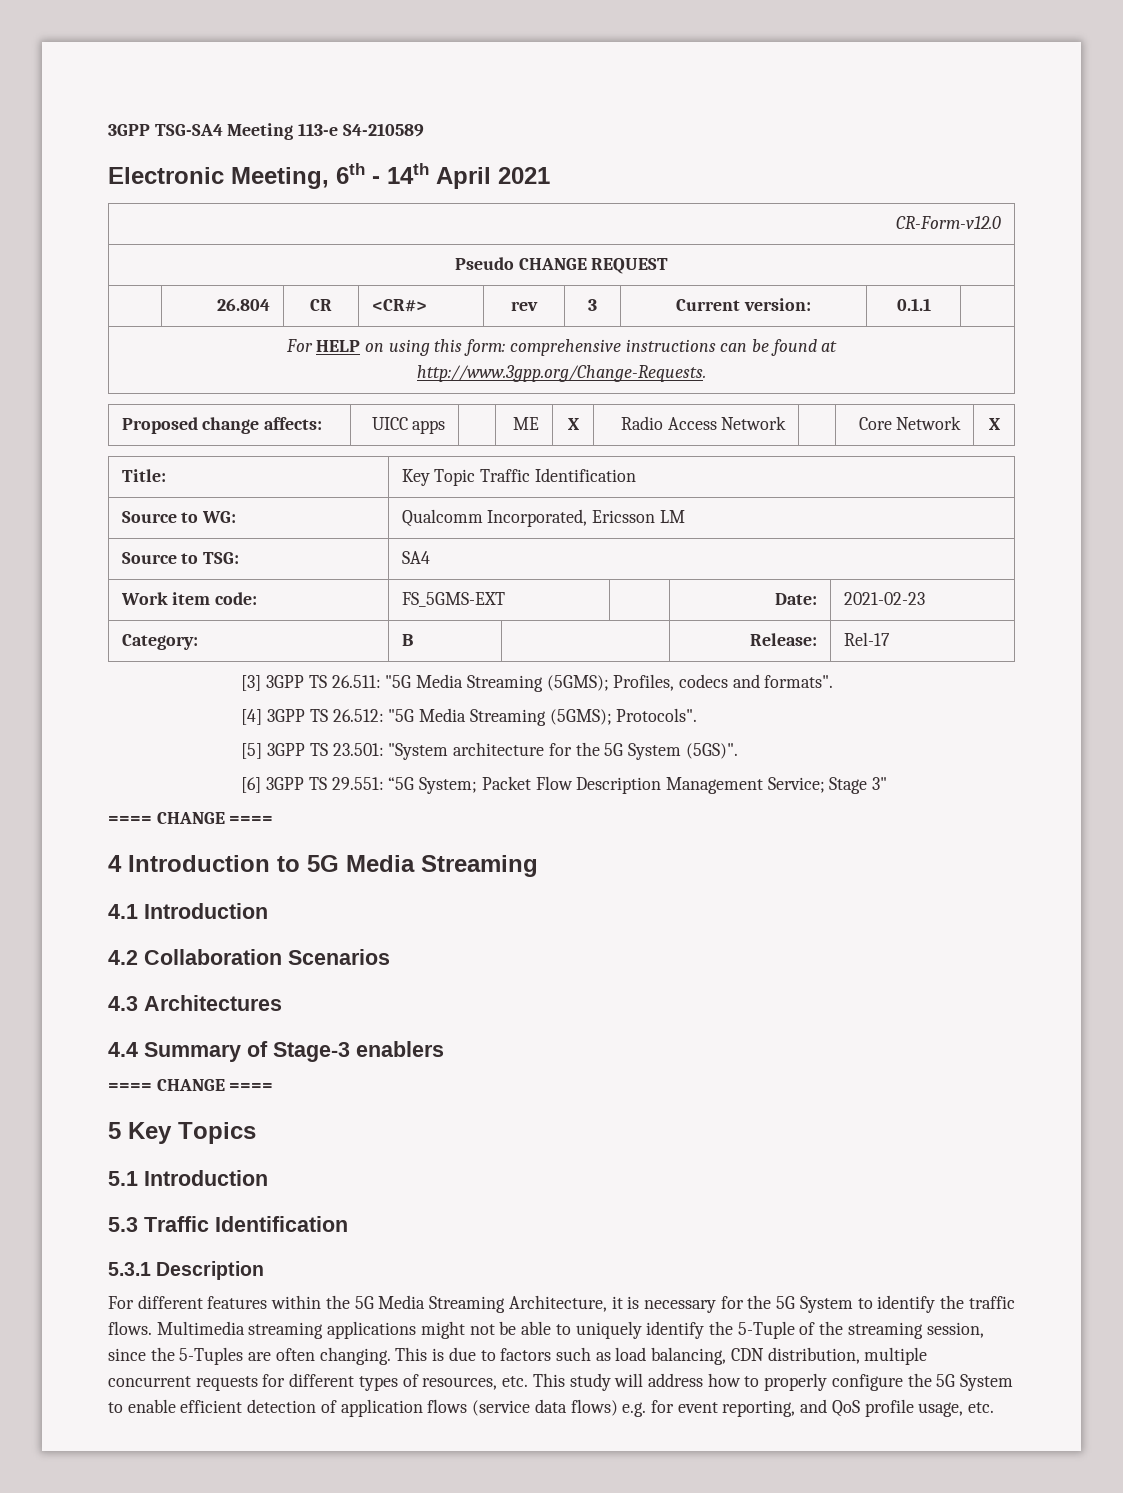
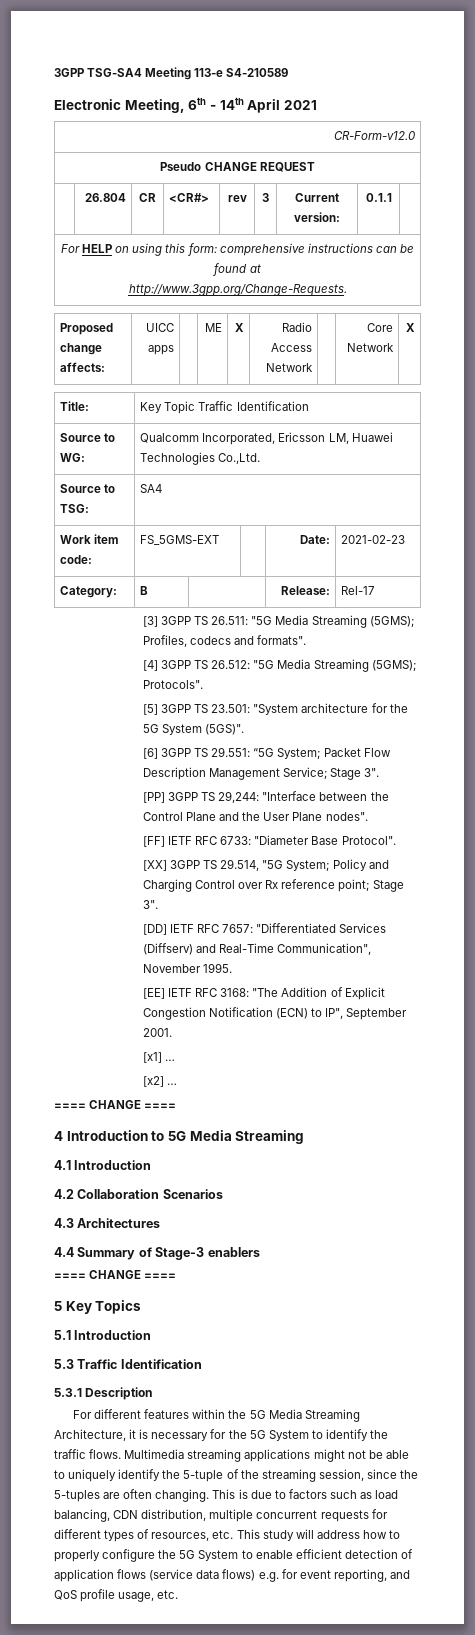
[659,510,685,523] LM -> [328,432,393,444] [140,452,261,465] LM, Huawei Technologies Co.,Ltd.
[872,777,888,790] 3" -> [364,768,380,777] [142,791,389,803] [142,812,368,821] [142,835,396,847] [142,859,389,872] [142,879,404,892] [142,900,158,909] [142,923,387,935] [142,943,372,955] [142,963,233,973] [142,987,385,1000] [142,1007,408,1020] [142,1028,172,1037] [142,1052,176,1063] [142,1076,178,1087] 3". // [PP] 3GPP TS 29,244: "Interface between the Control Plane and the User Plane nodes". // [FF] IETF RFC 6733: "Diameter Base Protocol". // [XX] 3GPP TS 29.514, "5G System; Policy and Charging Control over Rx reference point; Stage 3". // [DD] IETF RFC 7657: "Differentiated Services (Diffserv) and Real-Time Communication", November 1995. // [EE] IETF RFC 3168: "The Addition of Explicit Congestion Notification (ECN) to IP", September 2001. // [x1] … // [x2] …
[737,1321,795,1339] 5-Tuple -> [183,1470,224,1482] 5-tuple
[179,1347,244,1365] 5-Tuples -> [54,1490,100,1502] 5-tuples

